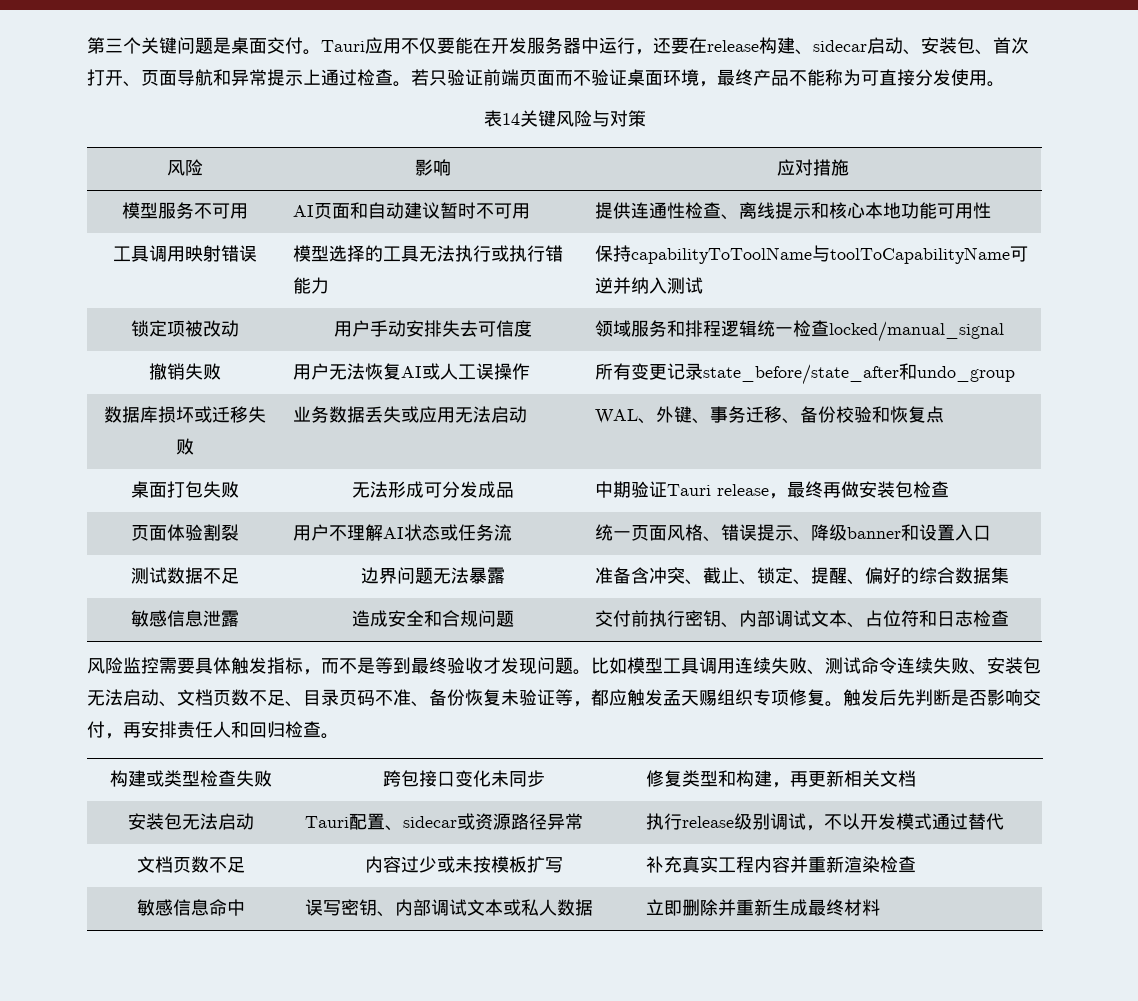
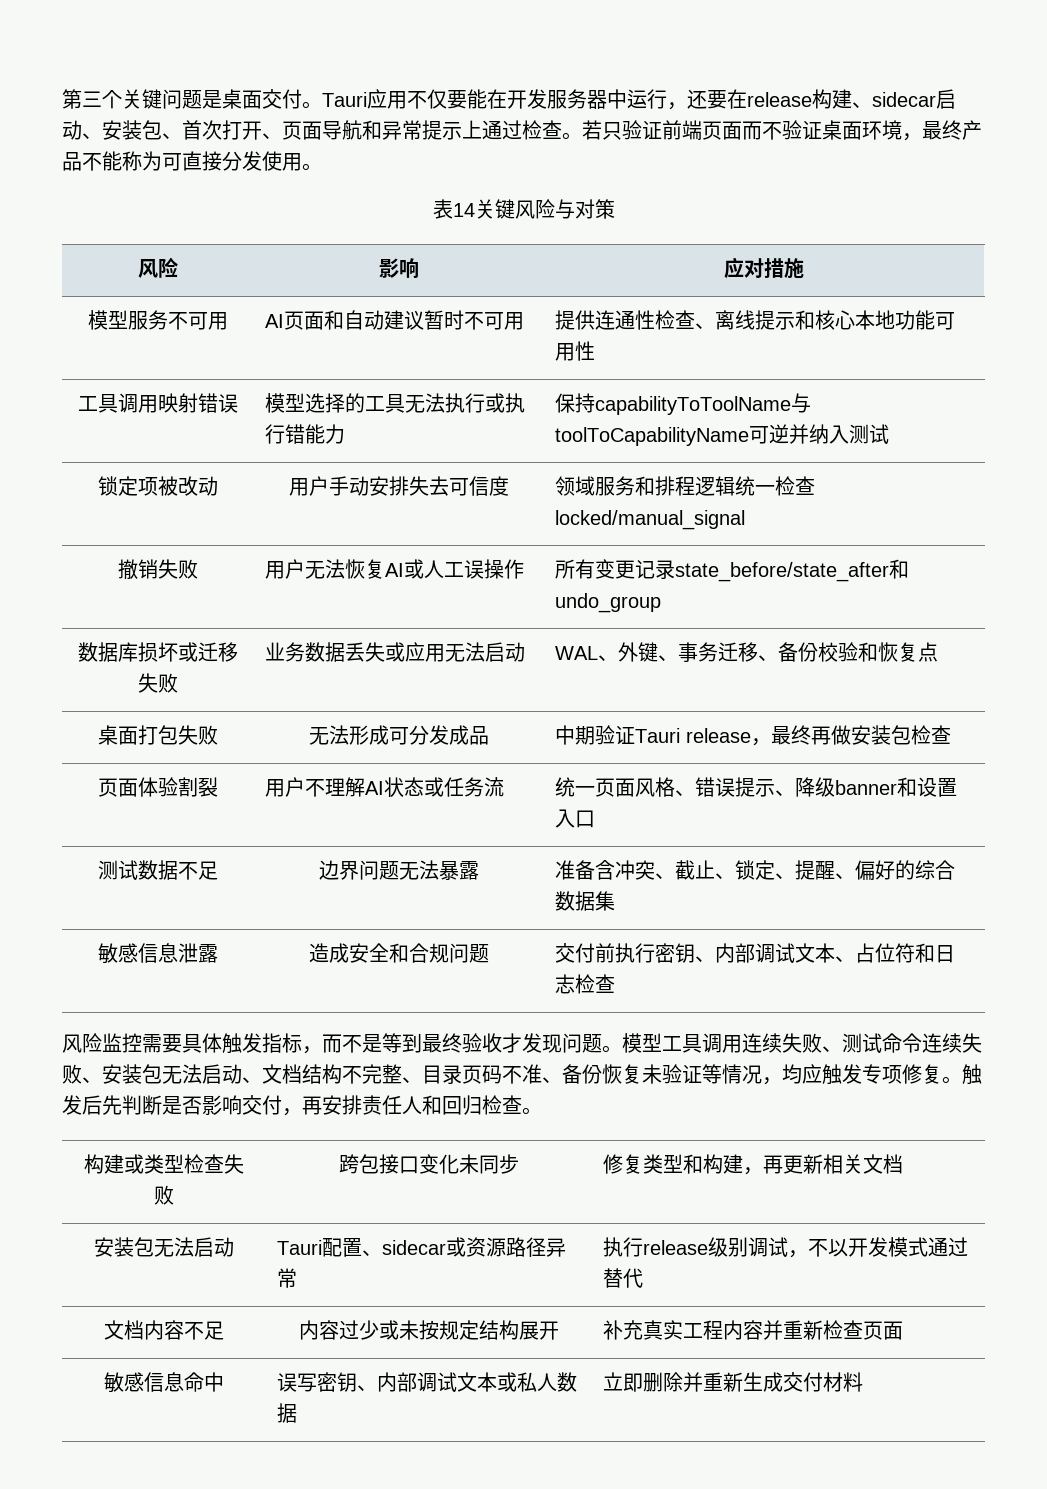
[591,657,627,674] 比如 -> (622, 1049) none
[213,689,285,706] 页数不足 -> [302,1064,402,1084] 结构不完整
[573,689,753,707] ，都应触发孟天赐组织 -> [722,1064,862,1085] 情况，均应触发
[172,856,209,873] 页数 -> [144,1320,184,1340] 内容
[491,856,563,873] 模板扩写 -> [438,1320,559,1340] 规定结构展开
[843,856,916,873] 渲染检查 -> [823,1320,904,1340] 检查页面
[807,899,844,916] 最终 -> [783,1372,824,1392] 交付

